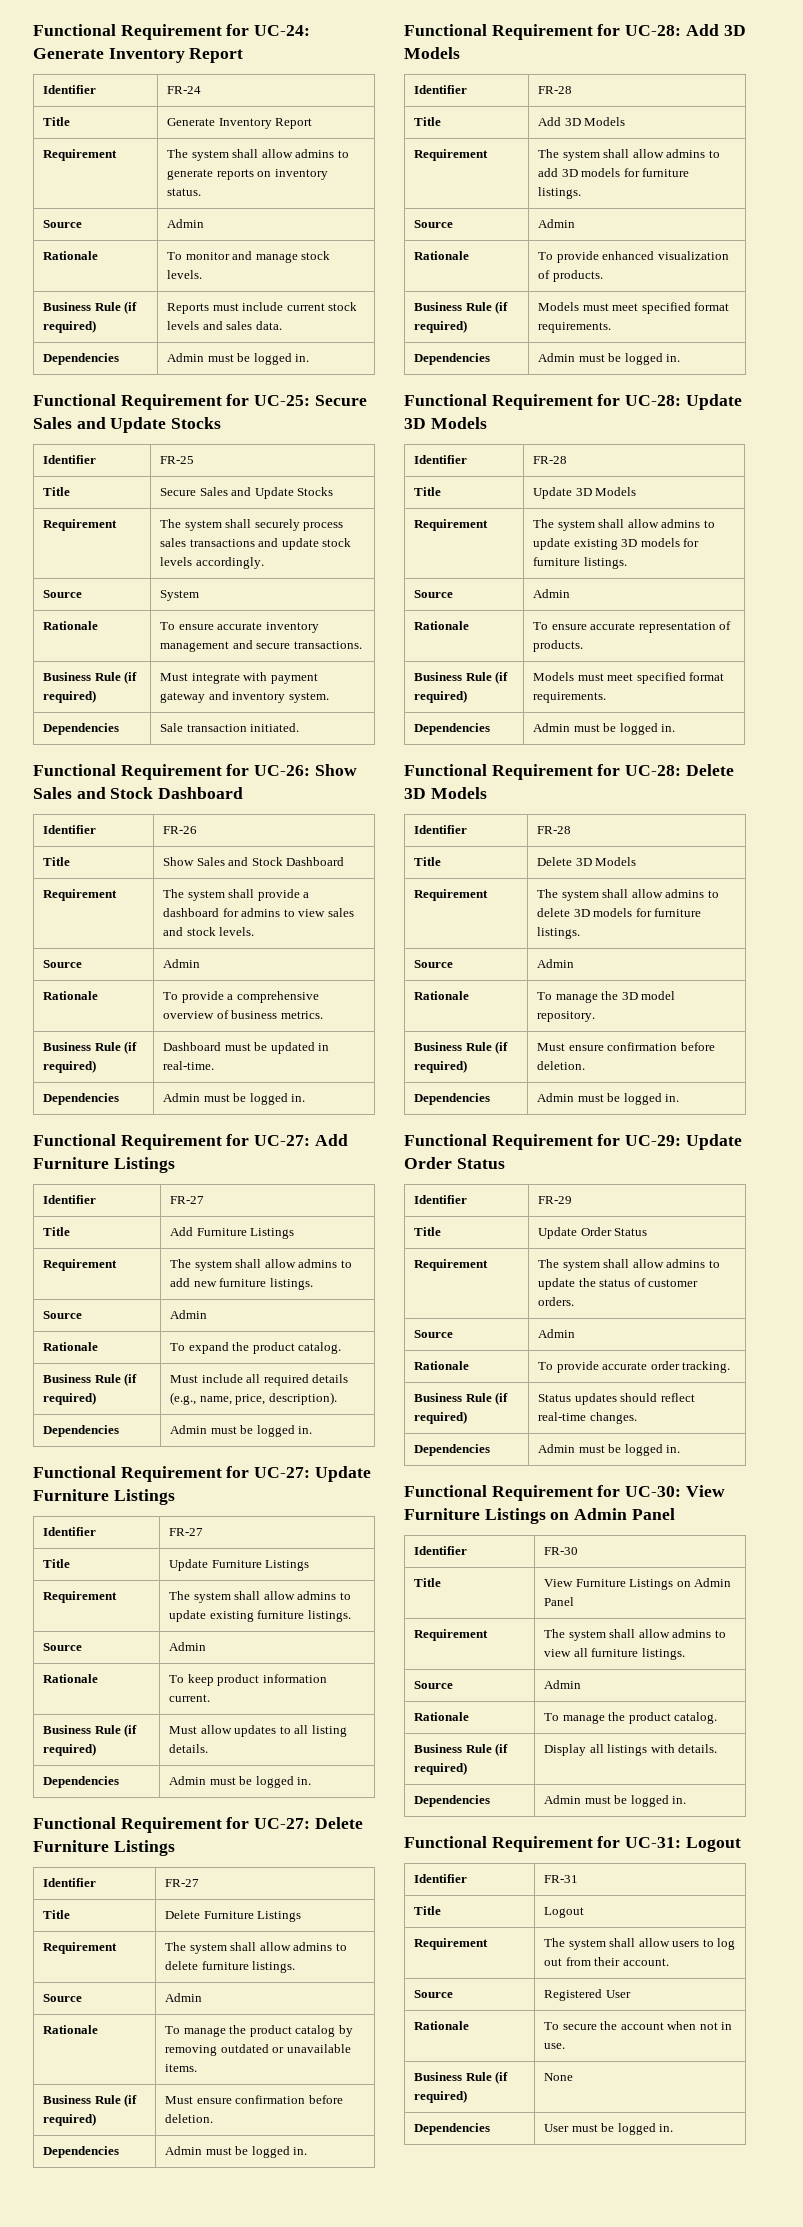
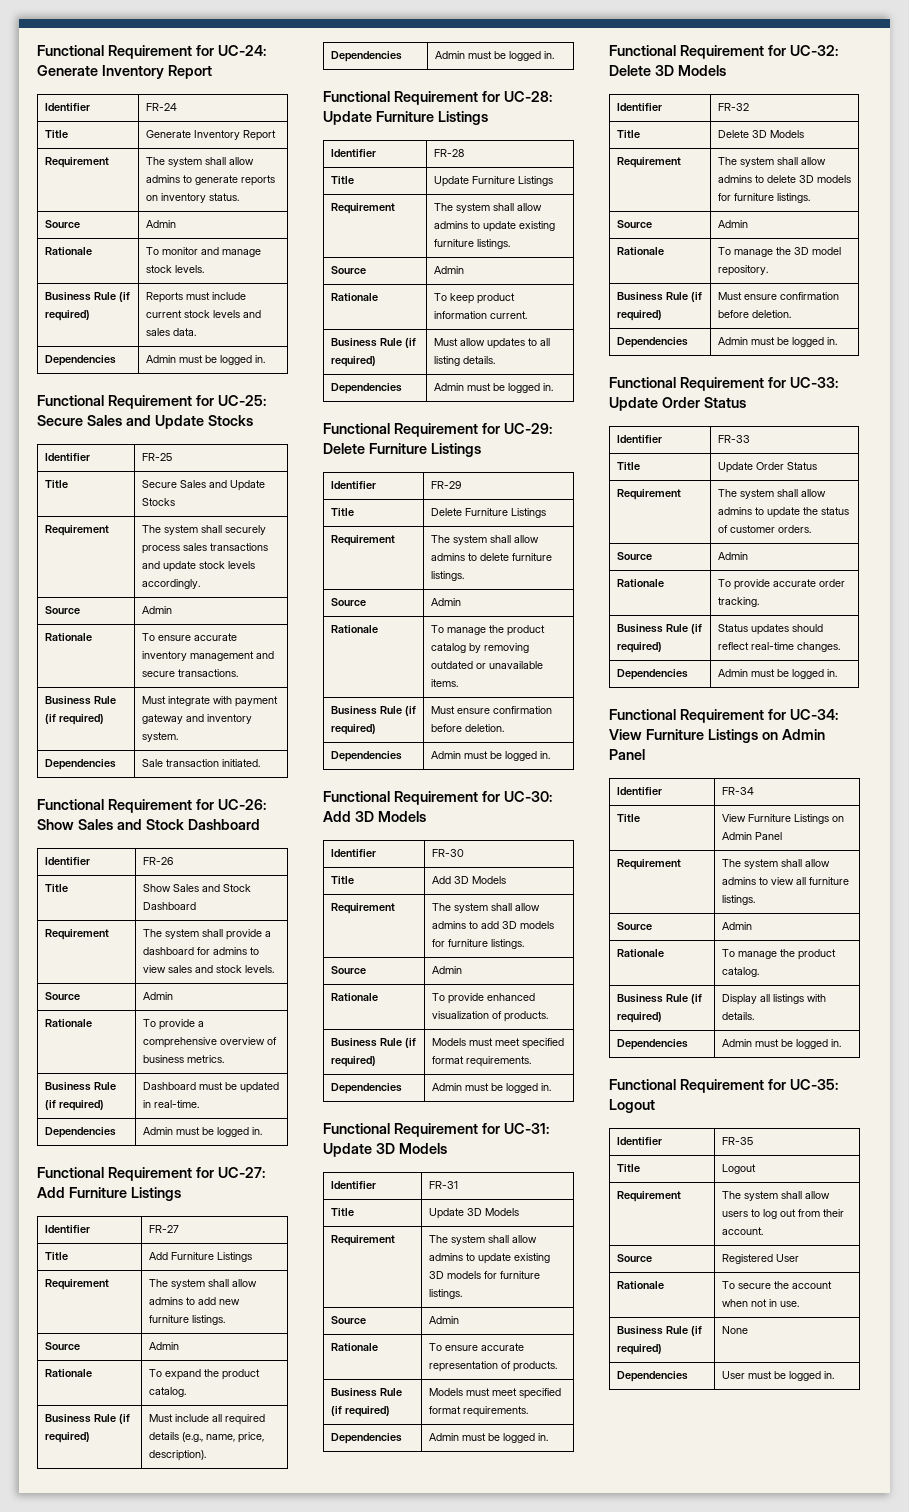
[160,590,200,601] System -> [141,606,172,614] Admin
[254,1467,311,1478] UC-27: -> [503,91,552,102] UC-28:
[169,1528,204,1536] FR-27 -> [433,149,464,157] FR-28
[254,1818,311,1829] UC-27: -> [503,423,552,434] UC-29:
[165,1879,200,1887] FR-27 -> [430,481,461,489] FR-29
[625,25,682,36] UC-28: -> [503,791,552,802] UC-30:
[538,86,573,94] FR-28 -> [431,849,464,857] FR-30
[625,395,682,406] UC-28: -> [503,1123,549,1134] UC-31:
[533,456,568,464] FR-28 -> [428,1181,458,1189] FR-31
[625,765,682,776] UC-28: -> [789,45,838,56] UC-32:
[537,826,572,834] FR-28 -> [717,103,749,111] FR-32
[625,1135,682,1146] UC-29: -> [789,377,838,388] UC-33:
[538,1196,573,1204] FR-29 -> [717,435,750,443] FR-33
[625,1486,682,1497] UC-30: -> [789,709,838,720] UC-34:
[544,1547,579,1555] FR-30 -> [721,787,754,795] FR-34
[625,1837,682,1848] UC-31: -> [789,1079,838,1090] UC-35:
[544,1875,579,1883] FR-31 -> [721,1137,753,1145] FR-35

